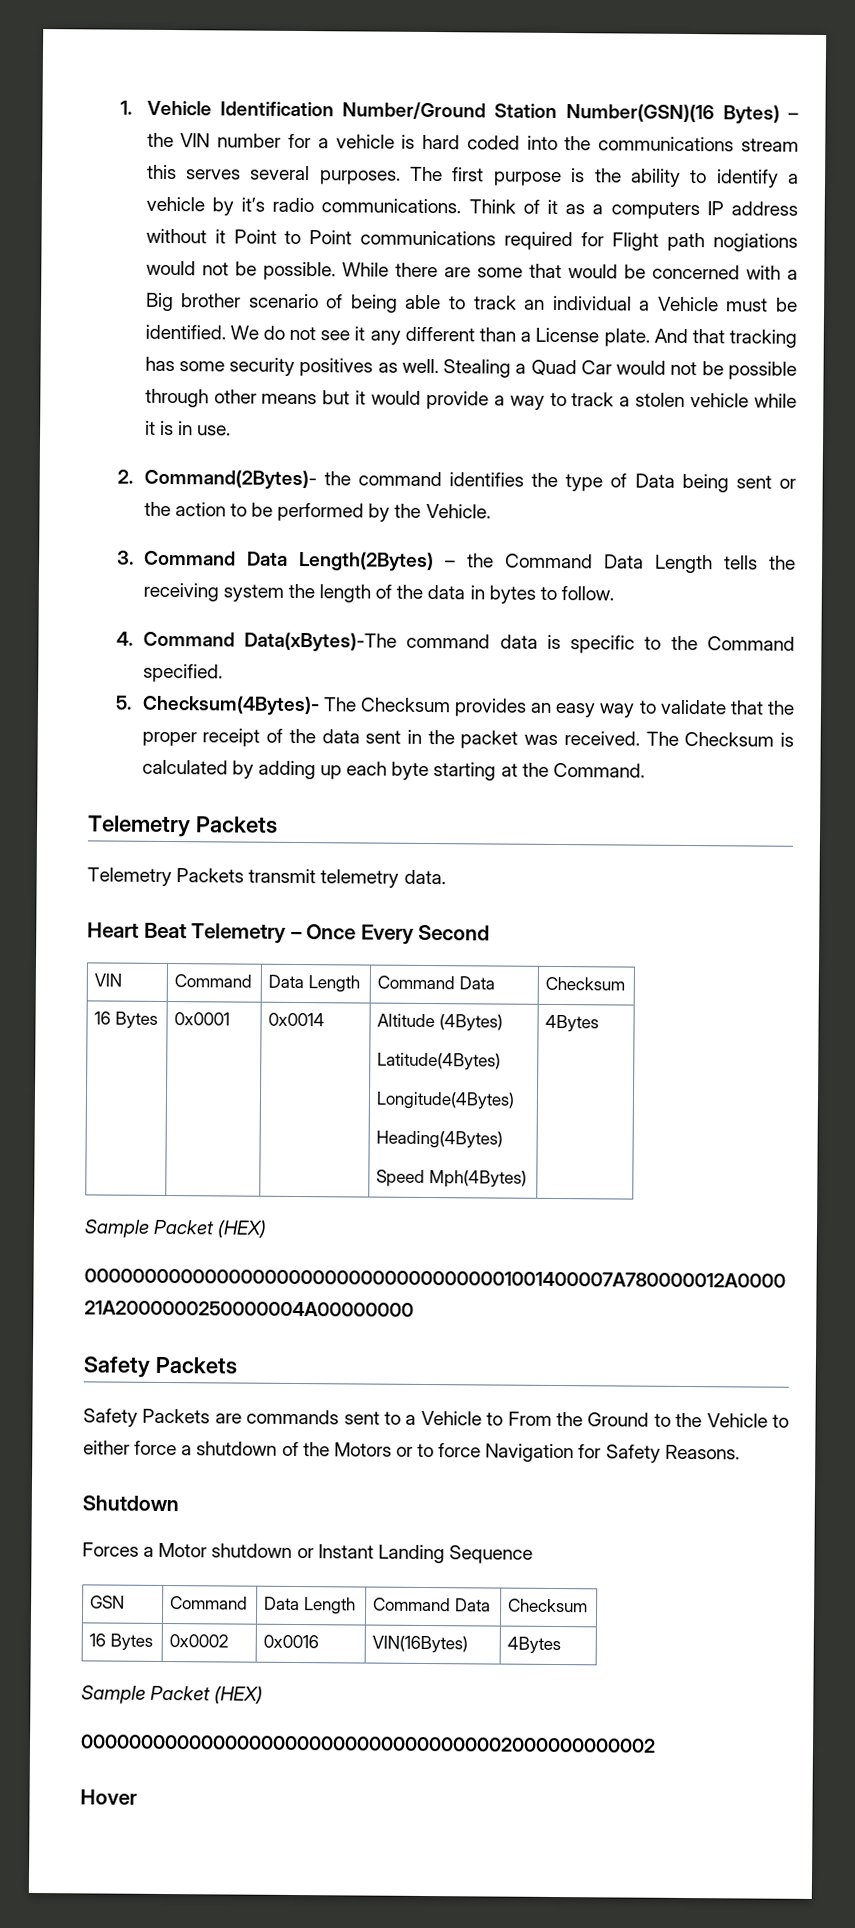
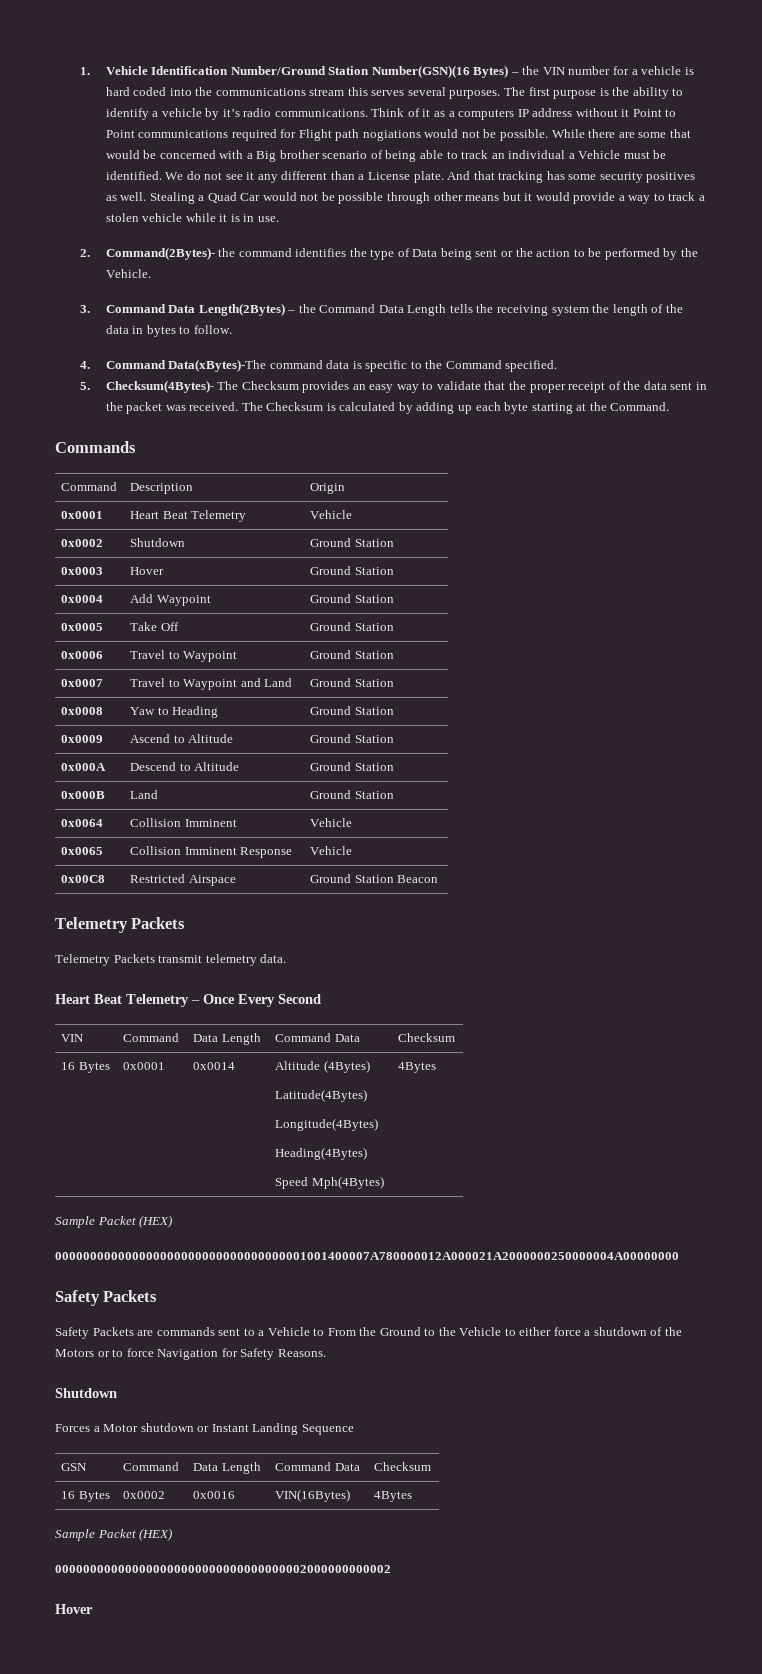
(645, 770) none -> [55,441,136,453] [61,482,118,491] [130,483,194,494] [310,483,346,494] [61,511,104,519] [130,510,247,522] [310,510,353,519] [61,539,104,547] [130,538,186,547] [310,538,394,547] [61,567,104,575] [130,567,165,575] [310,566,394,575] [61,595,104,603] [130,594,211,606] [310,594,394,603] [61,623,104,631] [130,622,179,631] [310,622,394,631] [61,651,104,659] [130,650,238,662] [310,650,394,659] [61,679,104,687] [130,678,293,690] [310,678,394,687] [61,707,104,715] [130,706,219,718] [310,706,394,715] [61,735,104,743] [130,734,234,743] [310,734,394,743] [61,763,107,771] [130,762,240,771] [310,762,394,771] [61,791,106,799] [130,790,159,799] [310,790,394,799] [61,819,104,827] [130,818,237,827] [310,818,353,827] [61,847,104,855] [130,846,293,858] [310,846,353,855] [61,875,106,883] [130,874,236,886] [310,874,439,883] // Commands // Command | Description | Origin // 0x0001 | Heart Beat Telemetry | Vehicle // 0x0002 | Shutdown | Ground Station // 0x0003 | Hover | Ground Station // 0x0004 | Add Waypoint | Ground Station // 0x0005 | Take Off | Ground Station // 0x0006 | Travel to Waypoint | Ground Station // 0x0007 | Travel to Waypoint and Land | Ground Station // 0x0008 | Yaw to Heading | Ground Station // 0x0009 | Ascend to Altitude | Ground Station // 0x000A | Descend to Altitude | Ground Station // 0x000B | Land | Ground Station // 0x0064 | Collision Imminent | Vehicle // 0x0065 | Collision Imminent Response | Vehicle // 0x00C8 | Restricted Airspace | Ground Station Beacon

